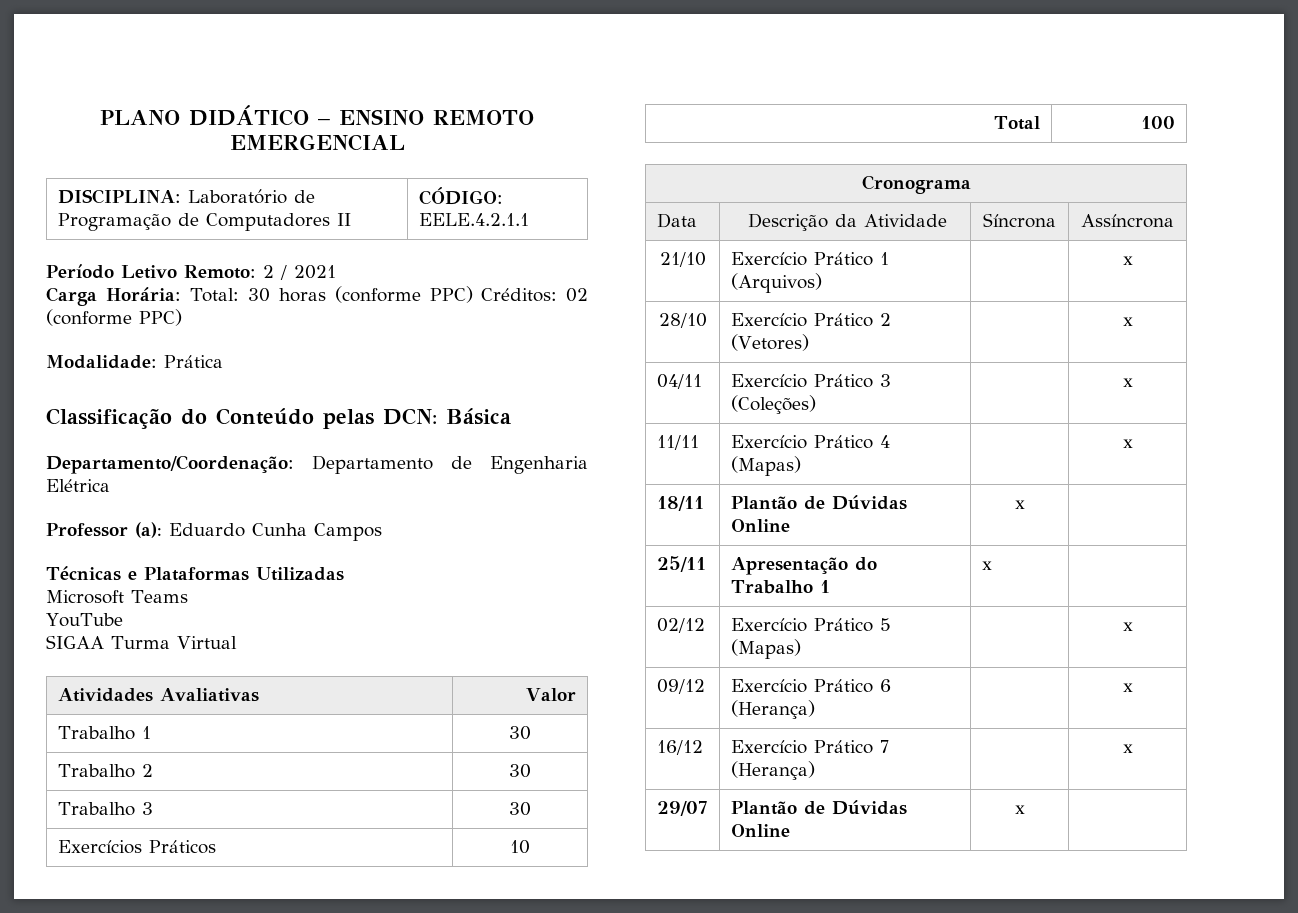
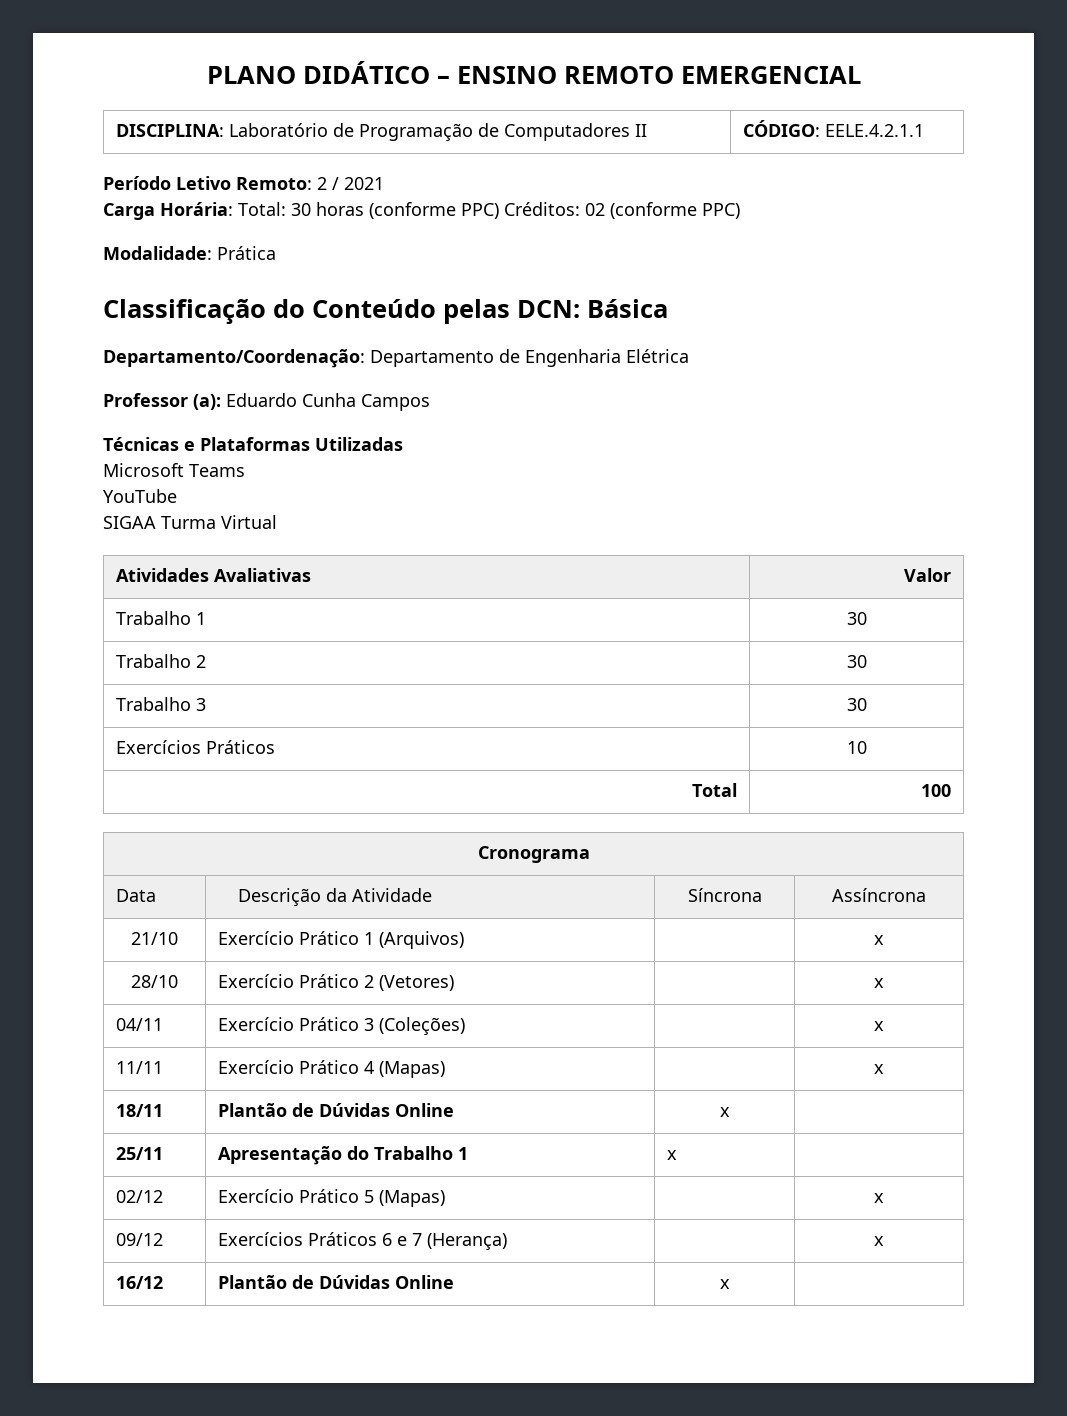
[730,679,891,693] [730,700,815,719] [1122,683,1133,692] [656,740,703,755] [730,740,889,754] [730,761,815,780] [1122,744,1133,753] [656,801,707,816] Exercício Prático 6 (Herança) | | x // 16/12 | Exercício Prático 7 (Herança) | | x // 29/07 -> [217,1232,507,1250] [874,1236,884,1246] [115,1276,163,1289] Exercícios Práticos 6 e 7 (Herança) | | x // 16/12

